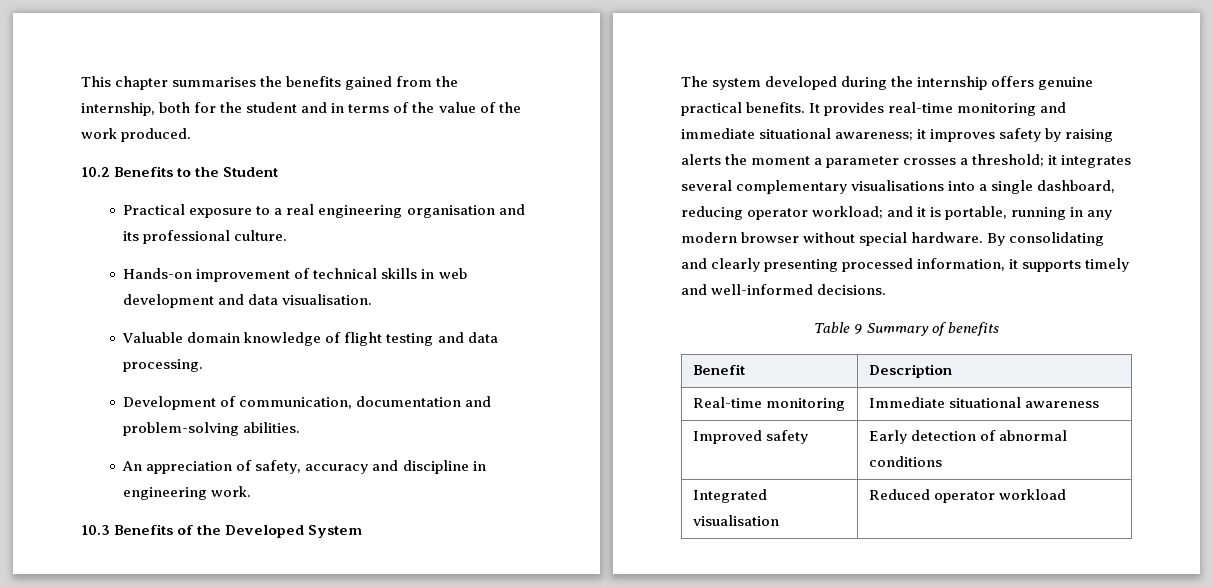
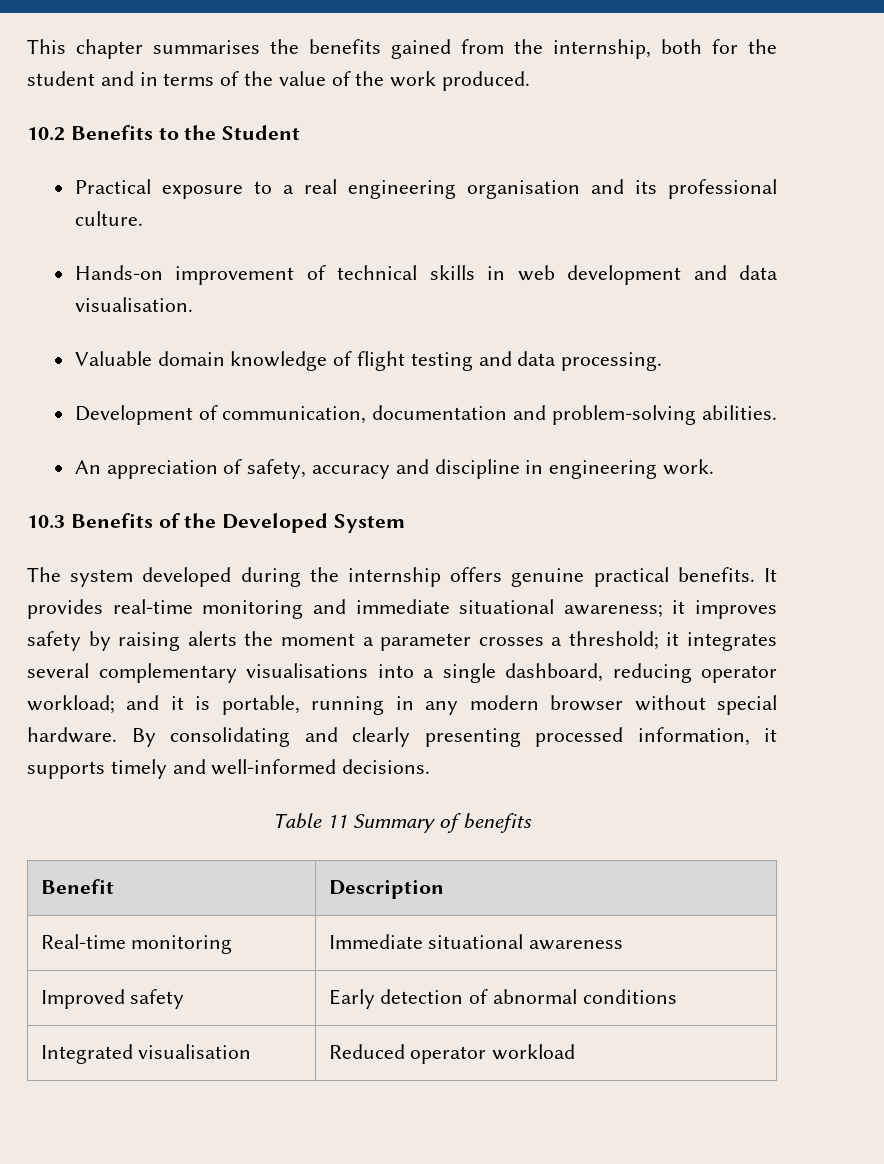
[854,324,863,334] 9 -> [327,814,348,828] 11

